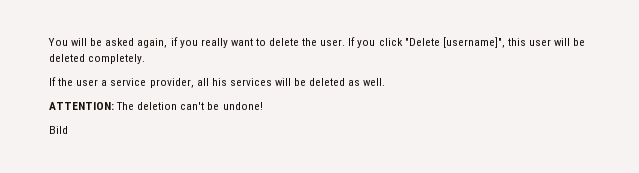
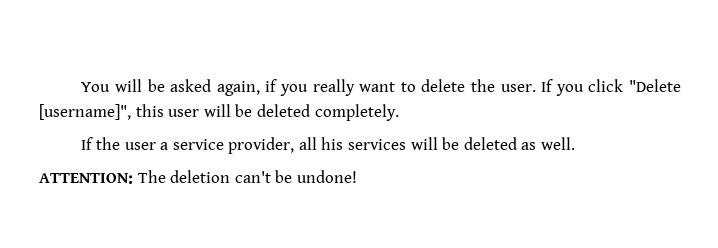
[49,126,68,134] // Bild -> (357, 176) none

